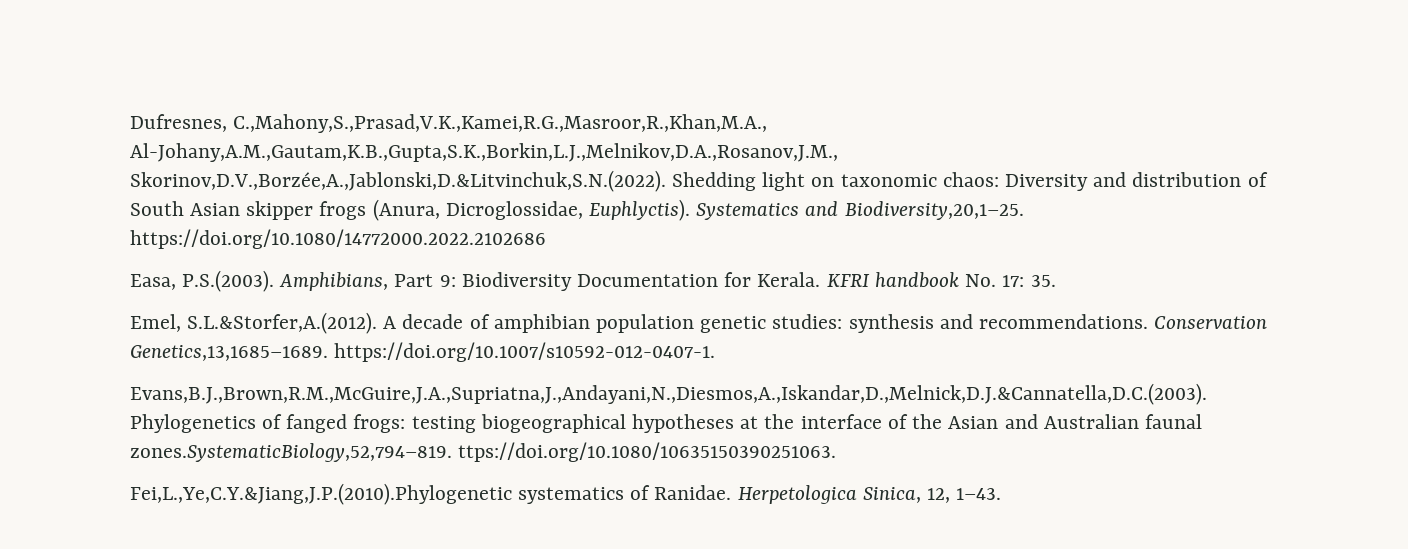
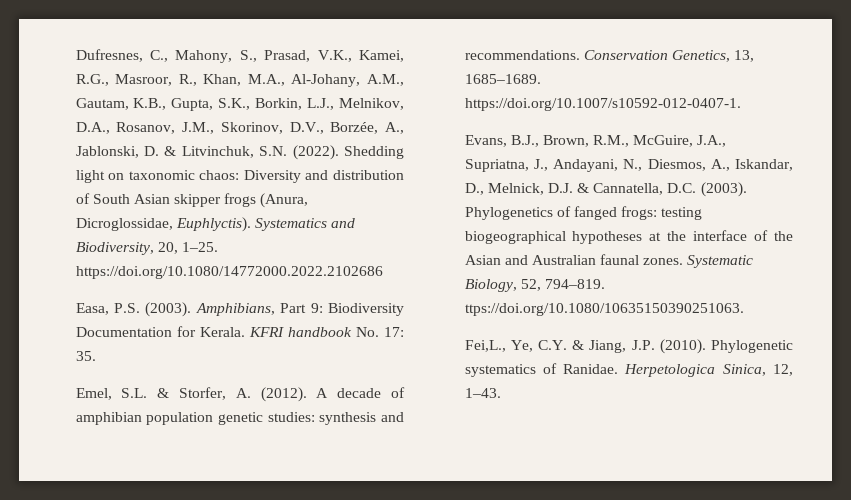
[233,114,768,133] [129,143,838,162] [129,170,666,192] C.,Mahony,S.,Prasad,V.K.,Kamei,R.G.,Masroor,R.,Khan,M.A., Al-Johany,A.M.,Gautam,K.B.,Gupta,S.K.,Borkin,L.J.,Melnikov,D.A.,Rosanov,J.M., Skorinov,D.V.,Borzée,A.,Jablonski,D.&Litvinchuk,S.N.(2022). -> [149,50,404,63] [75,74,404,87] [75,98,405,111] [75,122,404,134] [75,145,339,160] C., Mahony, S., Prasad, V.K., Kamei, R.G., Masroor, R., Khan, M.A., Al-Johany, A.M., Gautam, K.B., Gupta, S.K., Borkin, L.J., Melnikov, D.A., Rosanov, J.M., Skorinov, D.V., Borzée, A., Jablonski, D. & Litvinchuk, S.N. (2022).
[844,201,1024,220] Biodiversity,20,1–25. -> [75,242,218,255] Biodiversity, 20, 1–25.
[182,270,275,292] P.S.(2003). -> [113,302,192,317] P.S. (2003).
[187,312,378,334] S.L.&Storfer,A.(2012). -> [121,387,307,402] S.L. & Storfer, A. (2012).
[129,342,716,362] [129,383,1207,405] Genetics,13,1685–1689. https://doi.org/10.1007/s10592-012-0407-1. // Evans,B.J.,Brown,R.M.,McGuire,J.A.,Supriatna,J.,Andayani,N.,Diesmos,A.,Iskandar,D.,Melnick,D.J.&Cannatella,D.C.(2003). -> [671,50,755,62] [464,74,541,84] [464,98,741,111] [464,135,727,147] [464,159,793,172] [464,182,747,197] Genetics, 13, 1685–1689. https://doi.org/10.1007/s10592-012-0407-1. // Evans, B.J., Brown, R.M., McGuire, J.A., Supriatna, J., Andayani, N., Diesmos, A., Iskandar, D., Melnick, D.J. & Cannatella, D.C. (2003).
[129,442,837,462] [129,483,512,505] zones.SystematicBiology,52,794–819. ttps://doi.org/10.1080/10635150390251063. // Fei,L.,Ye,C.Y.&Jiang,J.P.(2010).Phylogenetic -> [643,255,754,268] [464,279,605,292] [464,303,744,316] [464,339,793,354] zones. Systematic Biology, 52, 794–819. ttps://doi.org/10.1080/10635150390251063. // Fei,L., Ye, C.Y. & Jiang, J.P. (2010). Phylogenetic

